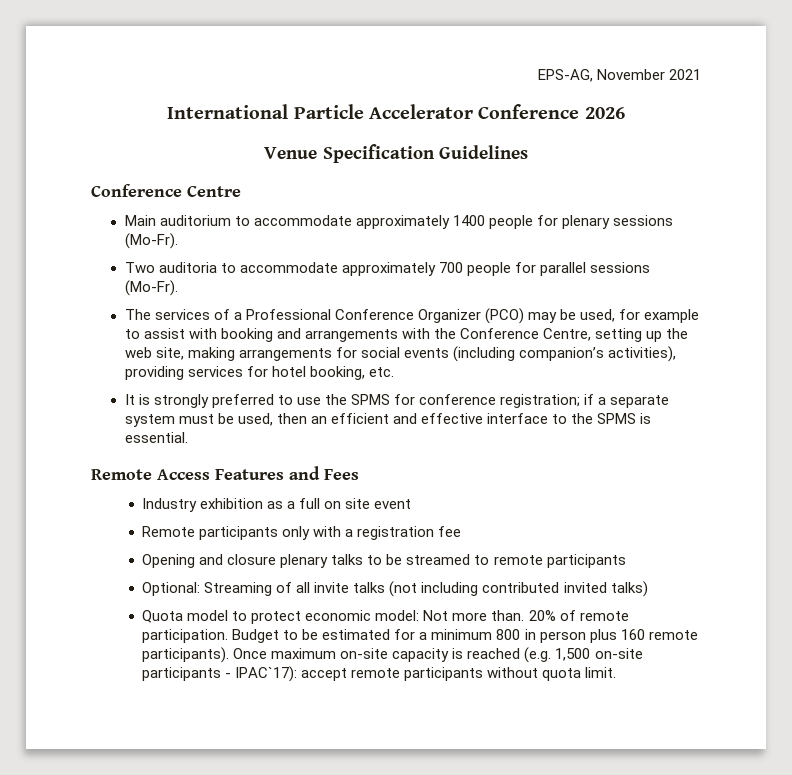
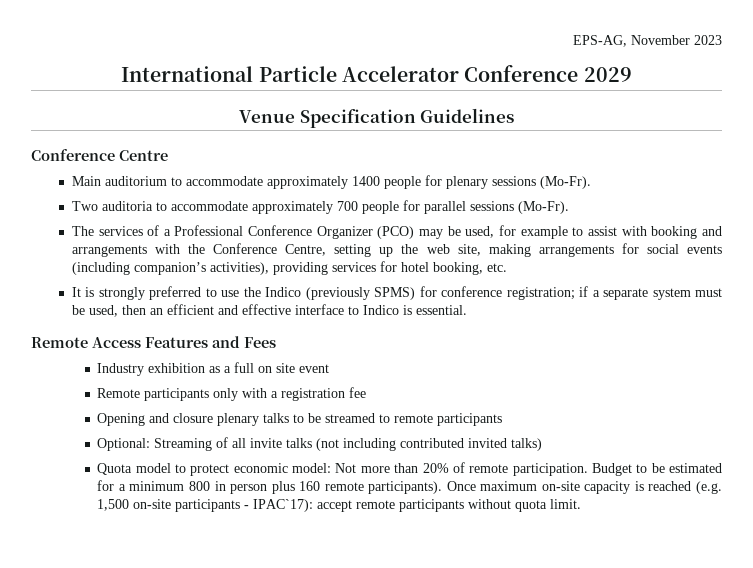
[669,69,701,80] 2021 -> [694,35,722,45] 2023
[584,107,625,119] 2026 -> [583,67,632,82] 2029
[351,394,391,405] SPMS -> [265,287,416,300] Indico (previously SPMS)
[571,413,637,424] the SPMS -> [362,305,399,315] Indico
[491,610,525,621] than. -> [394,463,419,473] than

